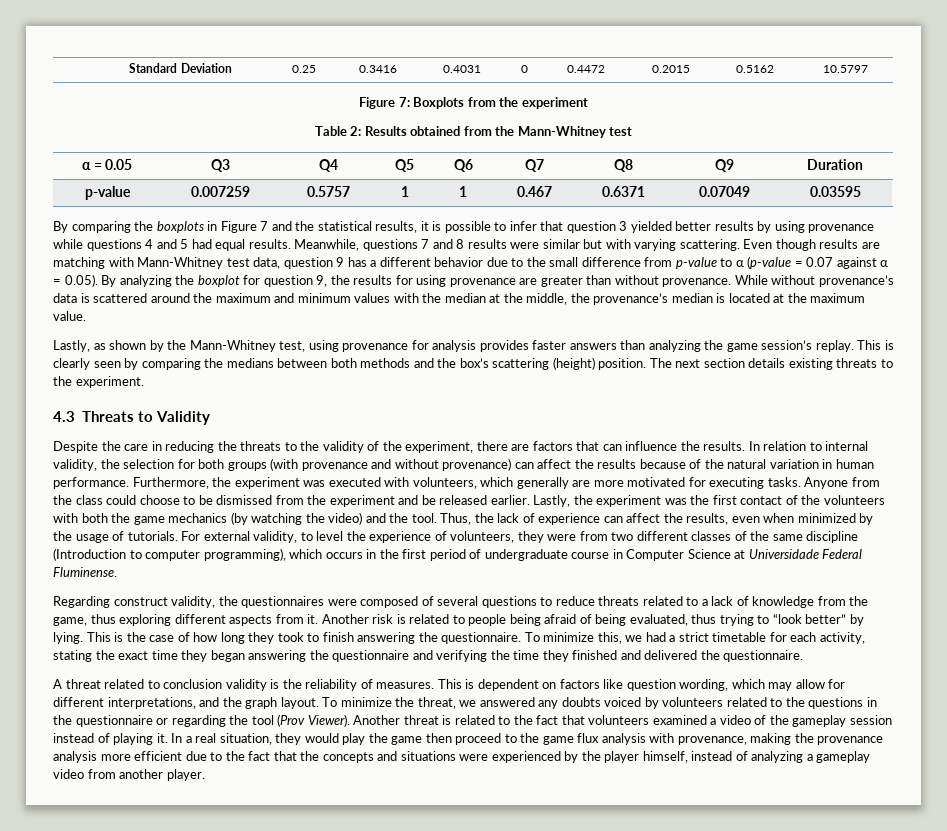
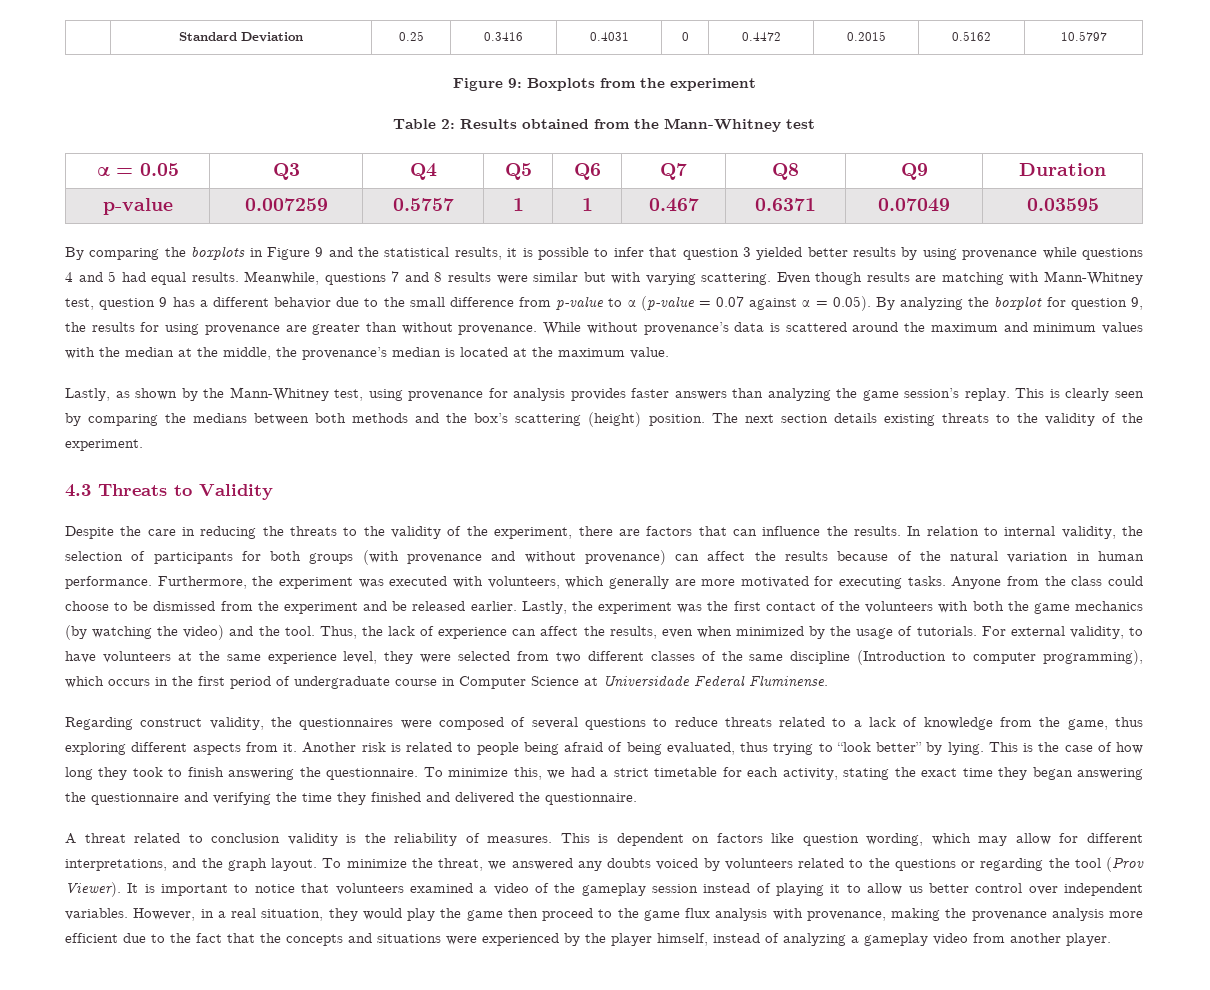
[398,97,410,107] 7: -> [507,78,522,88] 9:
[260,221,269,231] 7 -> [315,247,324,257] 9
[226,257,281,269] test data, -> [65,298,94,310] test,
(72, 381) none -> [1044,413,1144,426] validity of the
(175, 464) none -> [131,551,233,564] of participants
[316,531,515,543] level the experience of volunteers, -> [65,651,378,664] have volunteers at the same experience level,
(577, 537) none -> [458,651,511,661] selected
[866,697,877,707] [53,715,153,727] in the questionnaire -> (956, 865) none
[353,715,559,725] Another threat is related to the fact -> [127,883,295,896] It is important to notice
[156,733,183,743] it. In -> [830,883,1144,896] [65,908,214,921] it to allow us better control over independent variables. However, in

